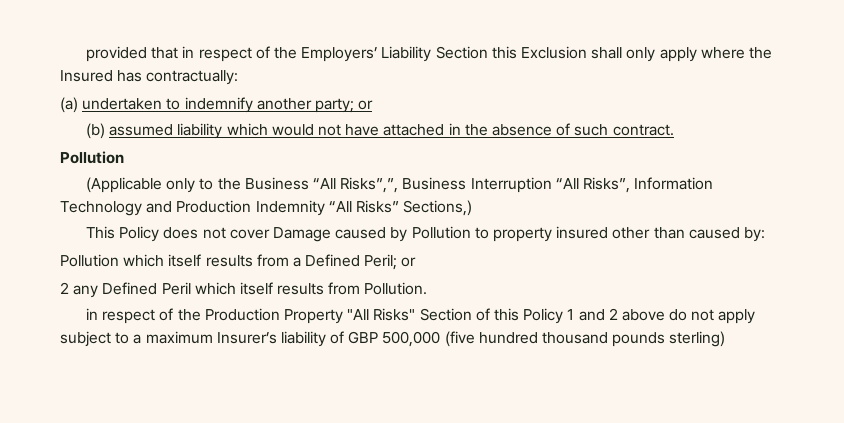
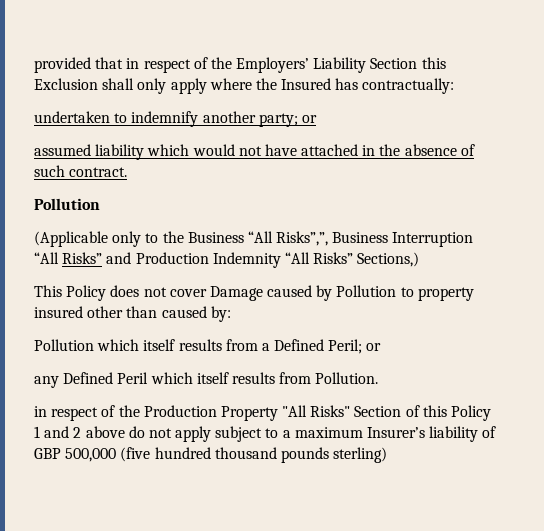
[60,97,78,113] (a) -> (455, 86) none
[86,123,106,139] (b) -> (317, 119) none
[582,177,714,193] [60,201,142,216] Risks”, Information Technology -> [62,252,103,264] Risks”
[60,282,69,294] 2 -> (382, 347) none

